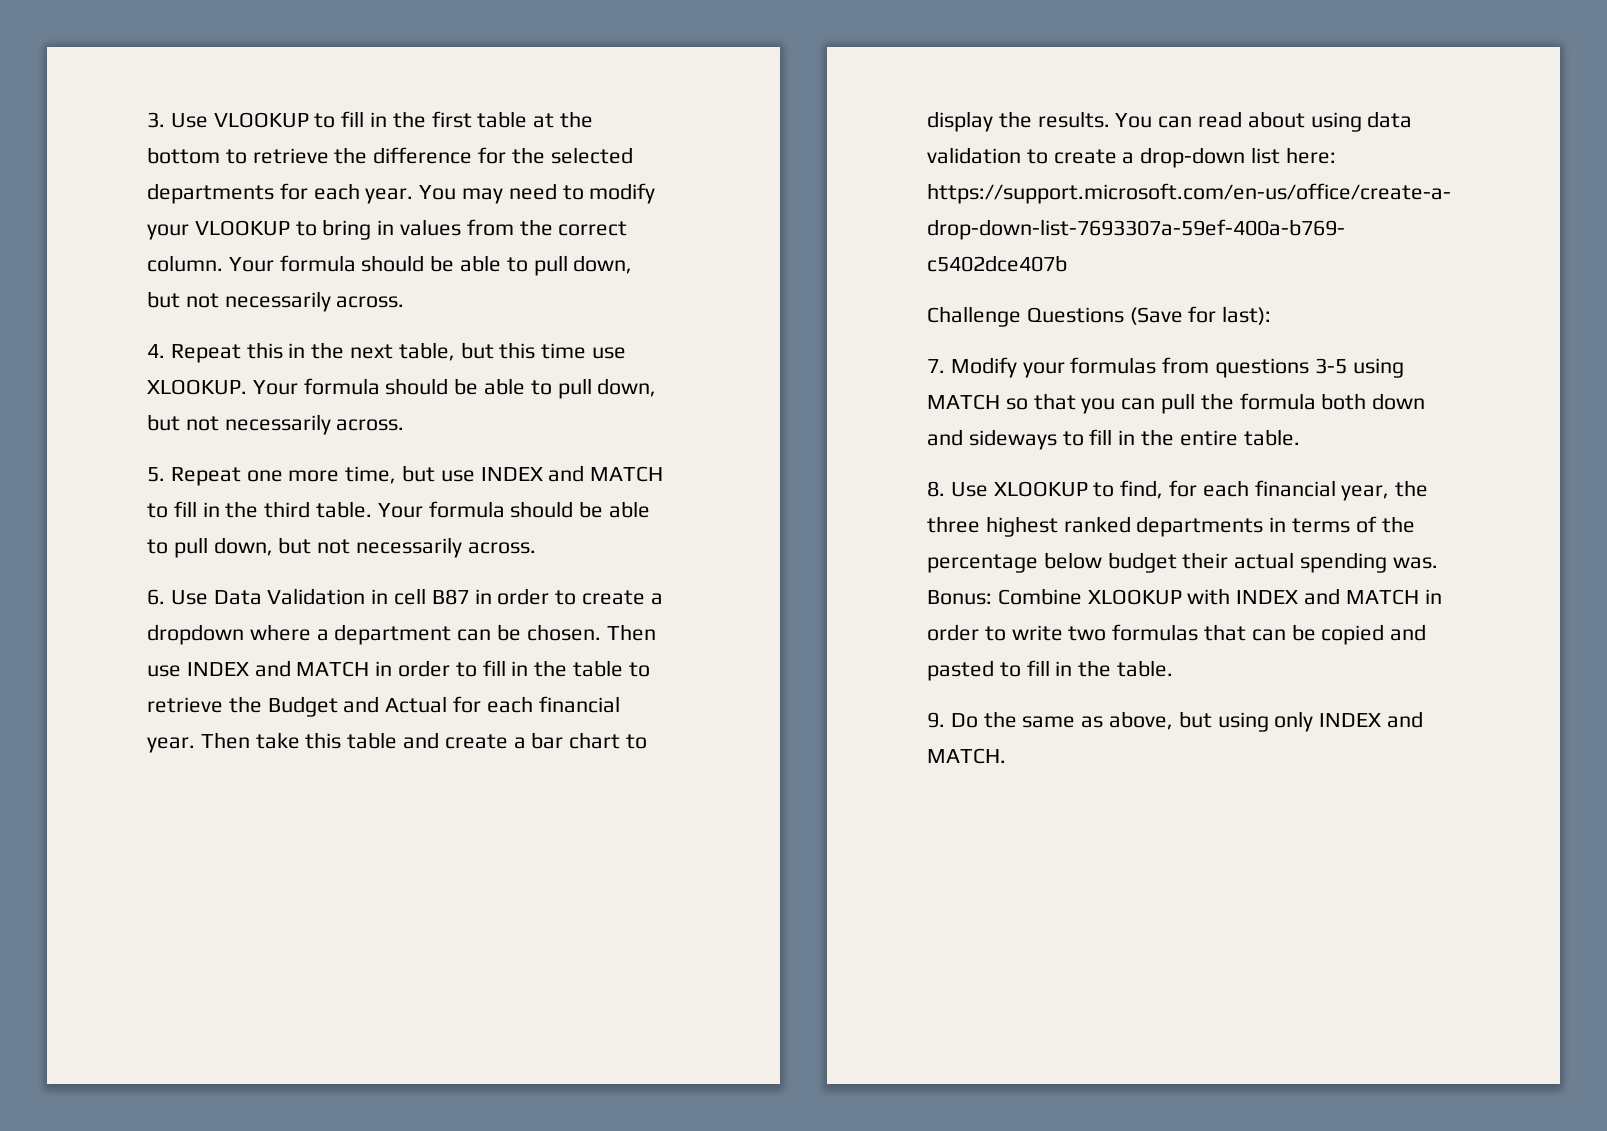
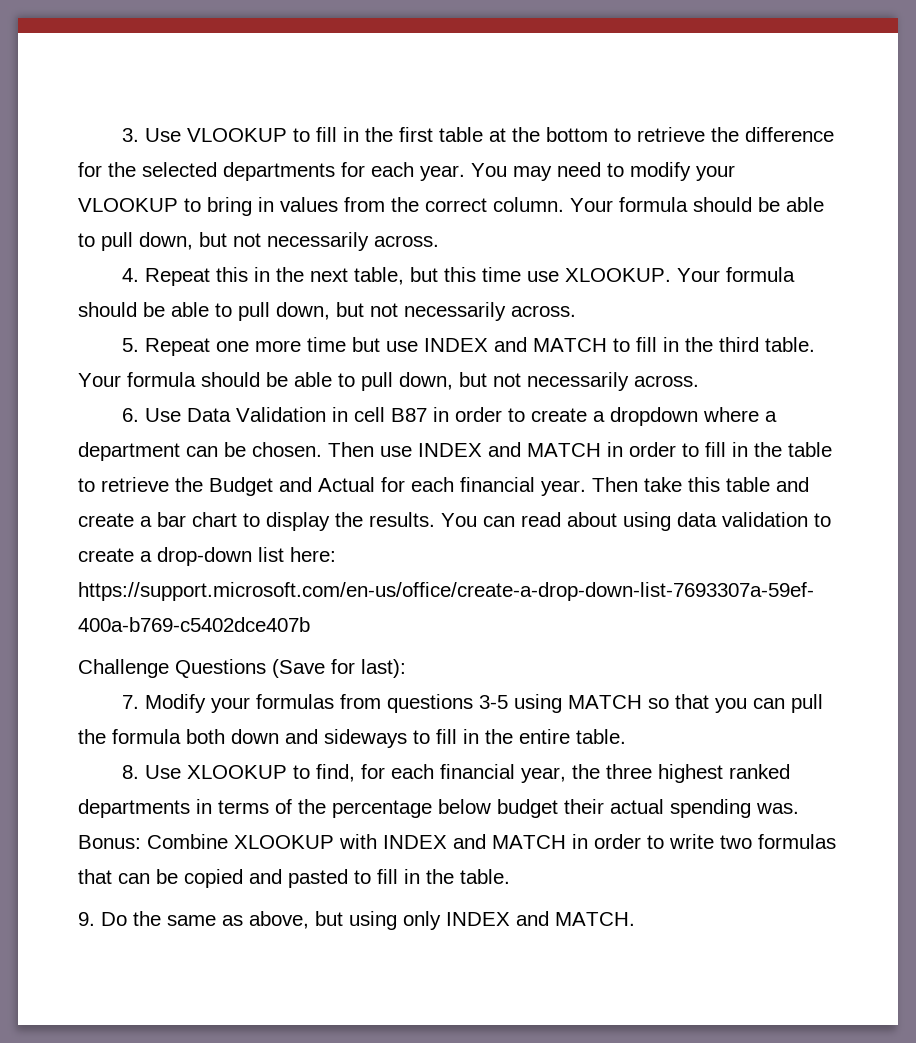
[345,466,397,484] time, -> [307,337,347,352] time

